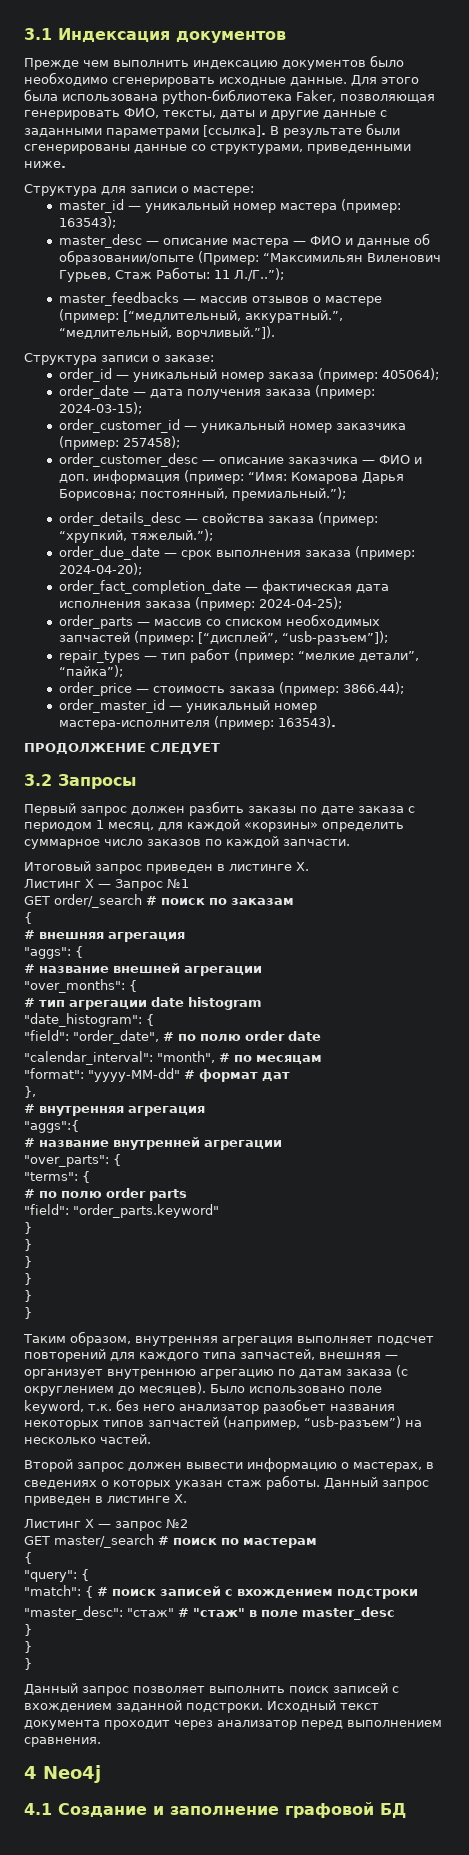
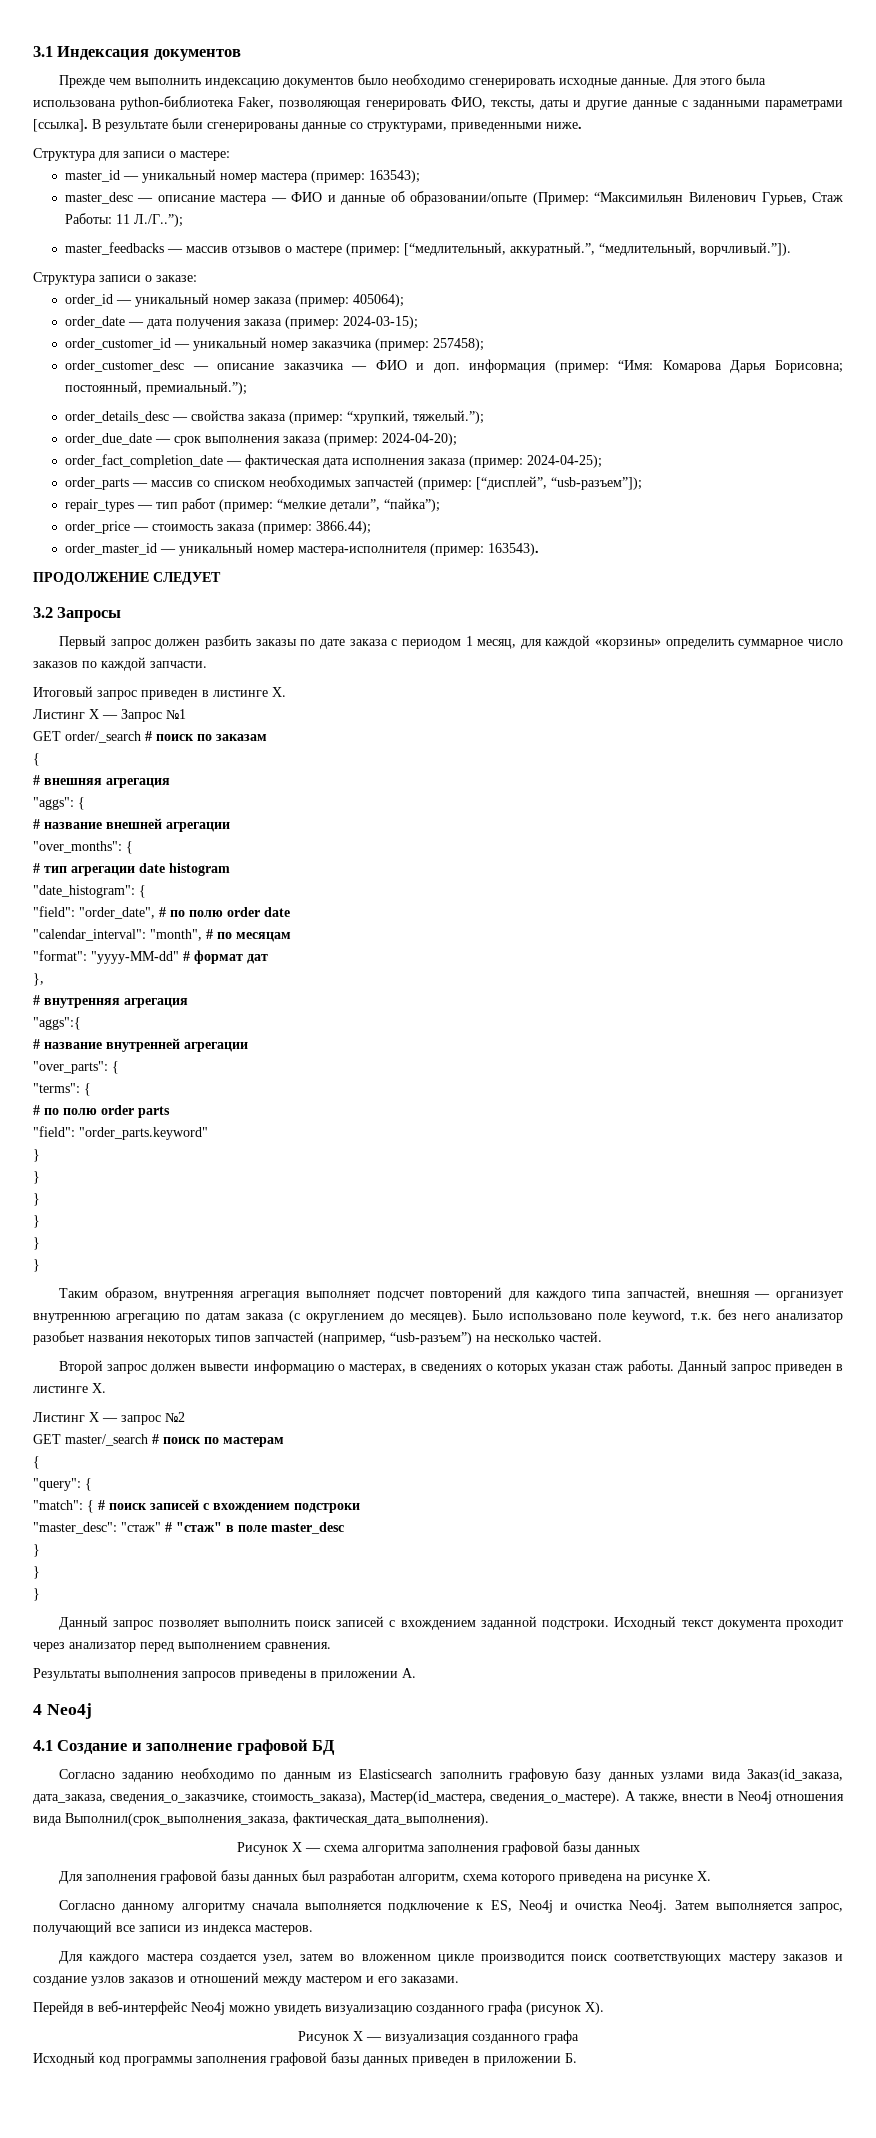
(101, 1742) none -> [33,1668,416,1681] // Результаты выполнения запросов приведены в приложении А.
(406, 1810) none -> [59,1768,844,1782] [33,1791,845,1804] [33,1812,489,1826] [236,1841,640,1855] [59,1870,712,1884] [59,1900,843,1913] [33,1921,313,1935] [59,1951,843,1964] [33,1972,459,1986] [33,2001,604,2015] [298,2030,579,2044] [33,2052,577,2066] // Согласно заданию необходимо по данным из Elasticsearch заполнить графовую базу данных узлами вида Заказ(id_заказа, дата_заказа, сведения_о_заказчике, стоимость_заказа), Мастер(id_мастера, сведения_о_мастере). А также, внести в Neo4j отношения вида Выполнил(срок_выполнения_заказа, фактическая_дата_выполнения). // Рисунок Х — схема алгоритма заполнения графовой базы данных // Для заполнения графовой базы данных был разработан алгоритм, схема которого приведена на рисунке Х. // Согласно данному алгоритму сначала выполняется подключение к ES, Neo4j и очистка Neo4j. Затем выполняется запрос, получающий все записи из индекса мастеров. // Для каждого мастера создается узел, затем во вложенном цикле производится поиск соответствующих мастеру заказов и создание узлов заказов и отношений между мастером и его заказами. // Перейдя в веб-интерфейс Neo4j можно увидеть визуализацию созданного графа (рисунок Х). // Рисунок Х — визуализация созданного графа // Исходный код программы заполнения графовой базы данных приведен в приложении Б.

